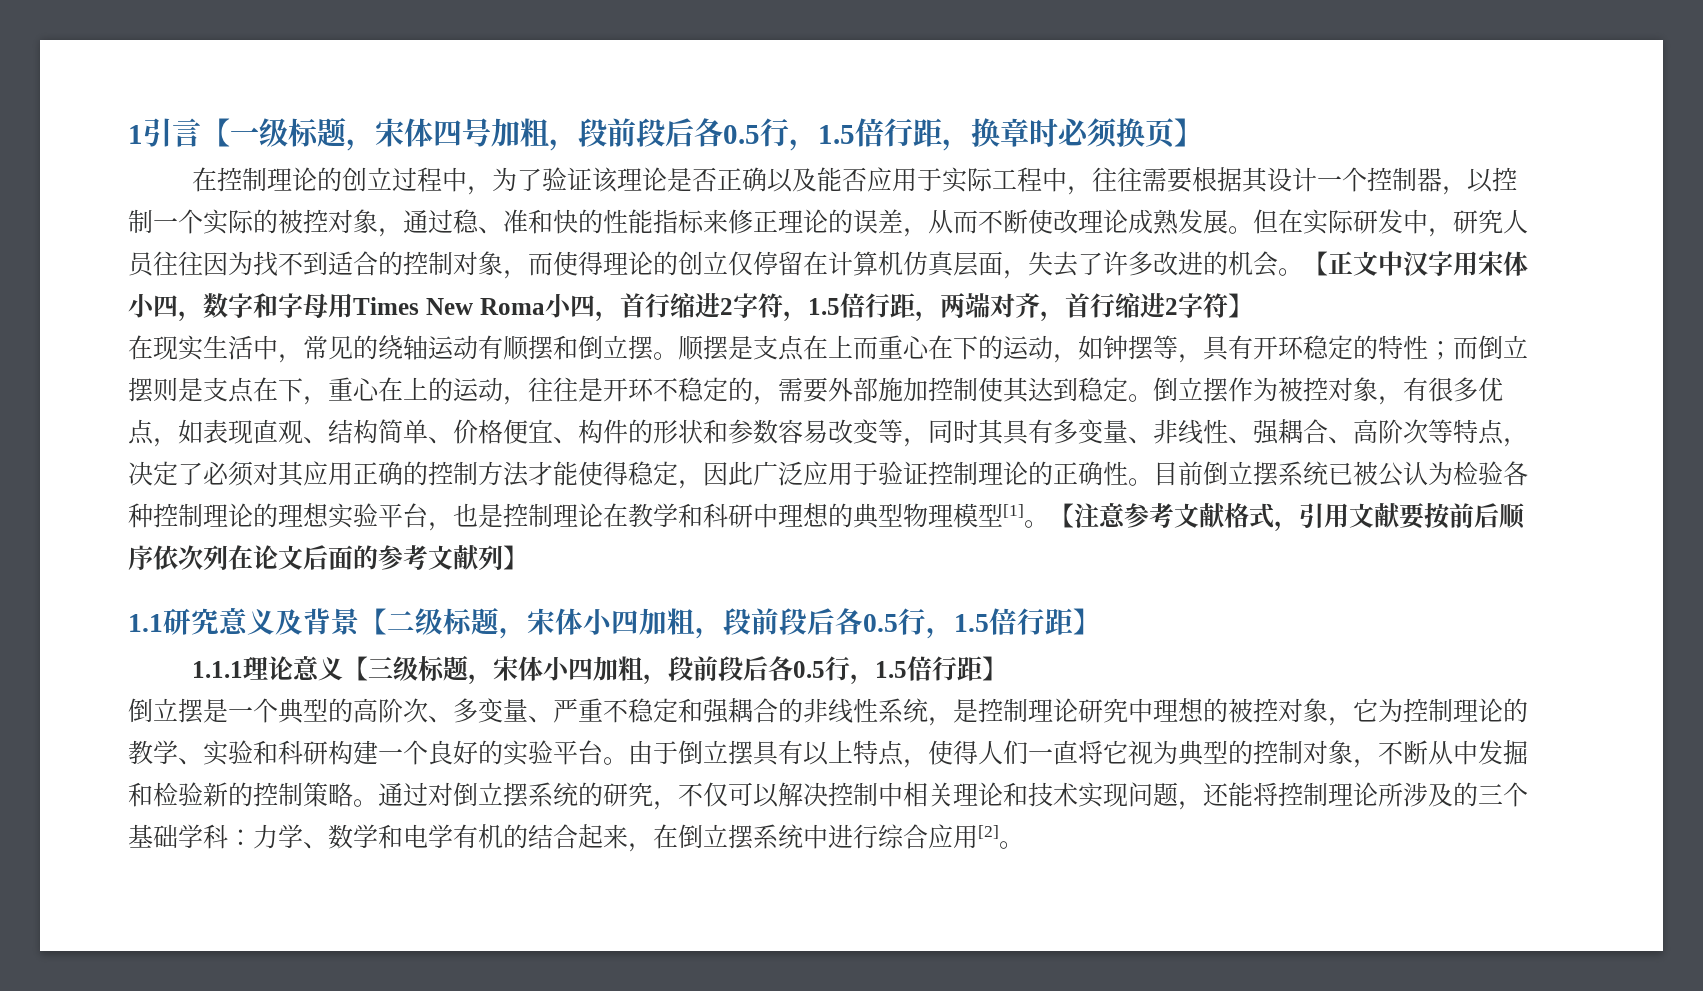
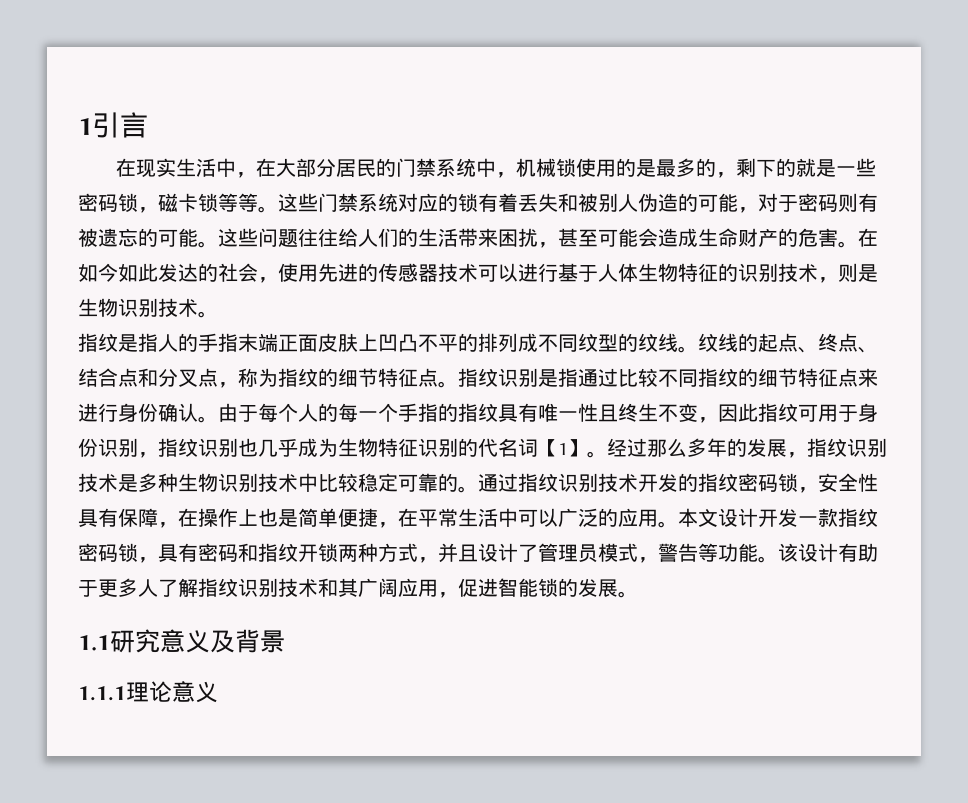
[201,117,1203,151] [191,167,1517,195] [128,209,1528,237] [128,251,1528,279] [128,293,1253,322] [128,335,1528,363] [128,377,1503,405] [128,419,1528,447] [128,461,1528,489] [128,503,1024,531] [1024,502,1526,532] [128,545,528,571] 【一级标题，宋体四号加粗，段前段后各0.5行，1.5倍行距，换章时必须换页】 // 在控制理论的创立过程中，为了验证该理论是否正确以及能否应用于实际工程中，往往需要根据其设计一个控制器，以控制一个实际的被控对象，通过稳、准和快的性能指标来修正理论的误差，从而不断使改理论成熟发展。但在实际研发中，研究人员往往因为找不到适合的控制对象，而使得理论的创立仅停留在计算机仿真层面，失去了许多改进的机会。【正文中汉字用宋体小四，数字和字母用Times New Roma小四，首行缩进2字符，1.5倍行距，两端对齐，首行缩进2字符】 // 在现实生活中，常见的绕轴运动有顺摆和倒立摆。顺摆是支点在上而重心在下的运动，如钟摆等，具有开环稳定的特性；而倒立摆则是支点在下，重心在上的运动，往往是开环不稳定的，需要外部施加控制使其达到稳定。倒立摆作为被控对象，有很多优点，如表现直观、结构简单、价格便宜、构件的形状和参数容易改变等，同时其具有多变量、非线性、强耦合、高阶次等特点，决定了必须对其应用正确的控制方法才能使得稳定，因此广泛应用于验证控制理论的正确性。目前倒立摆系统已被公认为检验各种控制理论的理想实验平台，也是控制理论在教学和科研中理想的典型物理模型[1]。【注意参考文献格式，引用文献要按前后顺序依次列在论文后面的参考文献列】 -> [115,158,876,178] [78,193,878,213] [78,228,878,248] [78,263,878,283] [78,298,218,318] [78,333,878,353] [78,368,878,388] [78,403,878,423] [78,438,887,458] [78,473,878,493] [78,508,878,528] [78,543,878,563] [78,578,638,598] // 在现实生活中，在大部分居民的门禁系统中，机械锁使用的是最多的，剩下的就是一些密码锁，磁卡锁等等。这些门禁系统对应的锁有着丢失和被别人伪造的可能，对于密码则有被遗忘的可能。这些问题往往给人们的生活带来困扰，甚至可能会造成生命财产的危害。在如今如此发达的社会，使用先进的传感器技术可以进行基于人体生物特征的识别技术，则是生物识别技术。 // 指纹是指人的手指末端正面皮肤上凹凸不平的排列成不同纹型的纹线。纹线的起点、终点、结合点和分叉点，称为指纹的细节特征点。指纹识别是指通过比较不同指纹的细节特征点来进行身份确认。由于每个人的每一个手指的指纹具有唯一性且终生不变，因此指纹可用于身份识别，指纹识别也几乎成为生物特征识别的代名词【1】。经过那么多年的发展，指纹识别技术是多种生物识别技术中比较稳定可靠的。通过指纹识别技术开发的指纹密码锁，安全性具有保障，在操作上也是简单便捷，在平常生活中可以广泛的应用。本文设计开发一款指纹密码锁，具有密码和指纹开锁两种方式，并且设计了管理员模式，警告等功能。该设计有助于更多人了解指纹识别技术和其广阔应用，促进智能锁的发展。
[359,607,1101,639] [191,655,1007,685] [128,698,1528,726] [128,740,1528,768] [128,782,1528,810] [128,824,999,852] [999,841,1024,849] 【二级标题，宋体小四加粗，段前段后各0.5行，1.5倍行距】 // 1.1.1理论意义【三级标题，宋体小四加粗，段前段后各0.5行，1.5倍行距】 // 倒立摆是一个典型的高阶次、多变量、严重不稳定和强耦合的非线性系统，是控制理论研究中理想的被控对象，它为控制理论的教学、实验和科研构建一个良好的实验平台。由于倒立摆具有以上特点，使得人们一直将它视为典型的控制对象，不断从中发掘和检验新的控制策略。通过对倒立摆系统的研究，不仅可以解决控制中相关理论和技术实现问题，还能将控制理论所涉及的三个基础学科：力学、数学和电学有机的结合起来，在倒立摆系统中进行综合应用[2]。 -> [78,681,218,703] // 1.1.1理论意义

